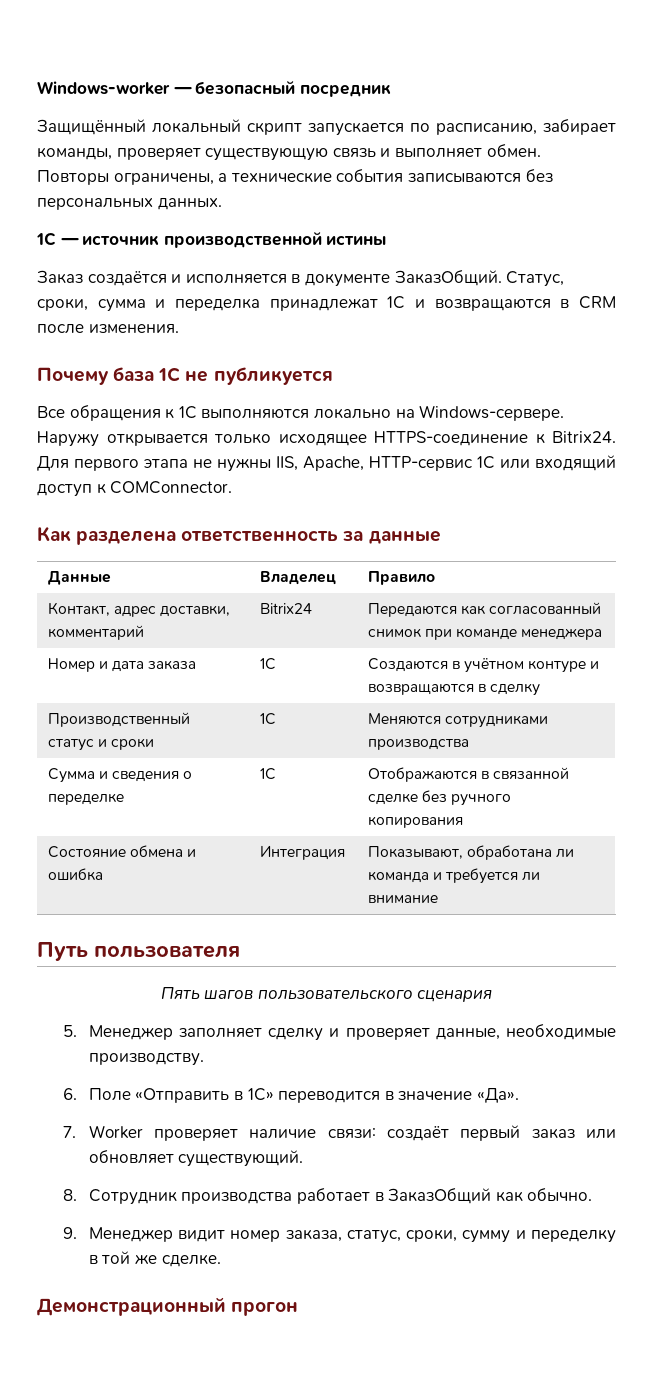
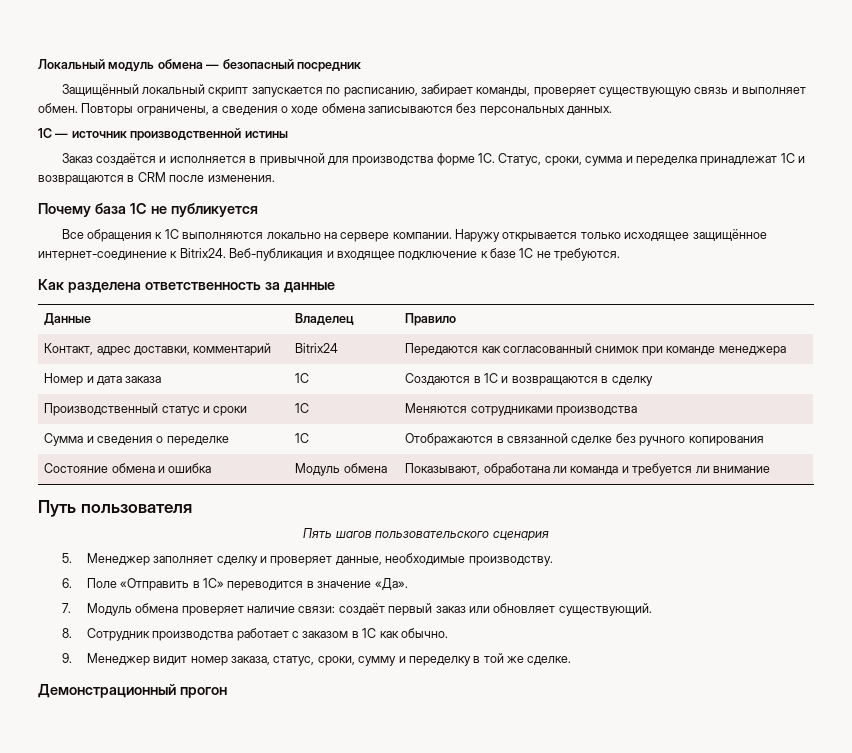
[37,81,170,95] Windows-worker -> [38,59,203,72] Локальный модуль обмена
[230,169,404,183] технические события -> [221,103,365,115] сведения о ходе обмена
[304,270,502,287] документе ЗаказОбщий. -> [259,153,496,166] привычной для производства форме 1С.
[419,405,565,421] Windows-сервере. -> [340,232,452,242] сервере компании.
[374,431,616,446] [37,455,616,472] [37,481,233,497] HTTPS-соединение к Bitrix24. Для первого этапа не нужны IIS, Apache, HTTP-сервис 1С или входящий доступ к COMConnector. -> [692,229,767,241] [38,248,621,261] защищённое интернет-соединение к Bitrix24. Веб-публикация и входящее подключение к базе 1С не требуются.
[464,658,587,673] учётном контуре -> [484,373,499,383] 1С
[259,845,345,860] Интеграция -> [295,463,387,476] Модуль обмена
[88,1125,143,1139] Worker -> [86,603,179,616] Модуль обмена
[374,1188,492,1204] в ЗаказОбщий -> [292,628,377,638] с заказом в 1С

